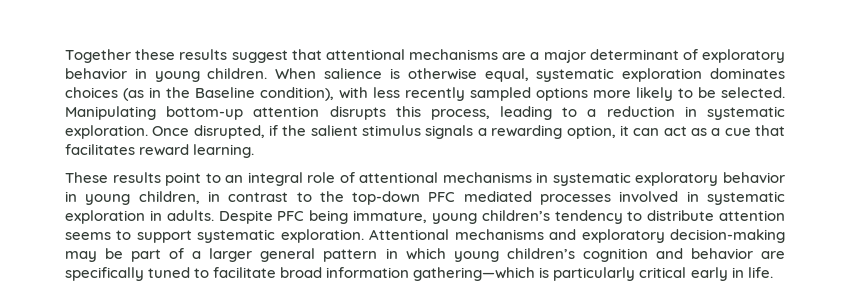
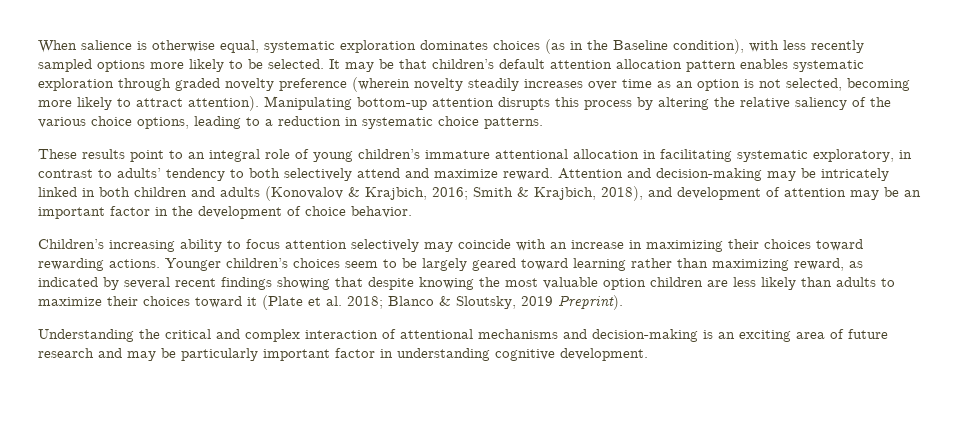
[65,49,785,63] [65,68,268,82] Together these results suggest that attentional mechanisms are a major determinant of exploratory behavior in young children. -> (38, 46) none
(785, 92) none -> [329,59,864,72] [38,77,910,92] [38,96,259,111] It may be that children’s default attention allocation pattern enables systematic exploration through graded novelty preference (wherein novelty steadily increases over time as an option is not selected, becoming more likely to attract attention).
[430,109,490,120] process, -> [584,97,891,110] [38,116,189,129] process by altering the relative saliency of the various choice options,
[65,125,786,139] [65,144,255,158] exploration. Once disrupted, if the salient stimulus signals a rewarding option, it can act as a cue that facilitates reward learning. -> [438,116,543,129] choice patterns.
[359,172,786,186] [65,191,785,205] [65,210,786,224] [65,229,786,243] [65,248,786,262] [65,267,773,281] attentional mechanisms in systematic exploratory behavior in young children, in contrast to the top-down PFC mediated processes involved in systematic exploration in adults. Despite PFC being immature, young children’s tendency to distribute attention seems to support systematic exploration. Attentional mechanisms and exploratory decision-making may be part of a larger general pattern in which young children’s cognition and behavior are specifically tuned to facilitate broad information gathering—which is particularly critical early in life. -> [313,149,912,162] [38,168,889,181] [38,186,921,201] [38,206,412,219] [38,239,863,252] [38,258,863,271] [38,277,895,290] [38,295,623,310] [38,329,888,342] [38,348,648,361] young children’s immature attentional allocation in facilitating systematic exploratory, in contrast to adults’ tendency to both selectively attend and maximize reward. Attention and decision-making may be intricately linked in both children and adults (Konovalov & Krajbich, 2016; Smith & Krajbich, 2018), and development of attention may be an important factor in the development of choice behavior. // Children’s increasing ability to focus attention selectively may coincide with an increase in maximizing their choices toward rewarding actions. Younger children’s choices seem to be largely geared toward learning rather than maximizing reward, as indicated by several recent findings showing that despite knowing the most valuable option children are less likely than adults to maximize their choices toward it (Plate et al. 2018; Blanco & Sloutsky, 2019 Preprint). // Understanding the critical and complex interaction of attentional mechanisms and decision-making is an exciting area of future research and may be particularly important factor in understanding cognitive development.

